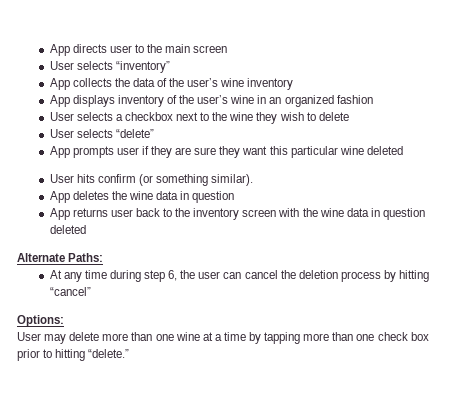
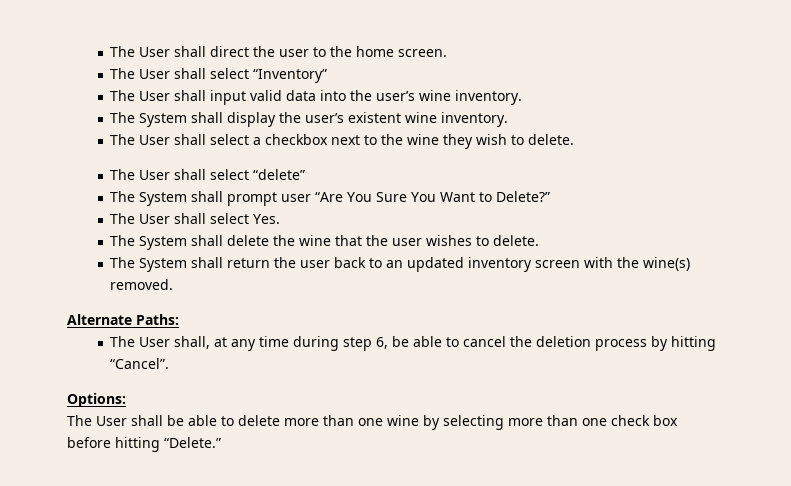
[49,44,228,56] [49,61,170,73] [49,78,294,90] [49,95,373,107] [49,112,113,121] App directs user to the main screen // User selects “inventory” // App collects the data of the user’s wine inventory // App displays inventory of the user’s wine in an organized fashion // User selects -> [110,46,448,57] [110,68,328,83] [110,90,523,105] [110,112,509,127] [110,134,250,145] The User shall direct the user to the home screen. // The User shall select “Inventory” // The User shall input valid data into the user’s wine inventory. // The System shall display the user’s existent wine inventory. // The User shall select
[318,112,349,121] [49,129,154,138] [49,146,403,158] [49,174,254,186] [49,191,235,203] [49,208,108,220] delete // User selects “delete” // App prompts user if they are sure they want this particular wine deleted // User hits confirm (or something similar). // App deletes the wine data in question // App returns -> [528,134,575,145] [110,169,306,180] [110,191,551,206] [110,213,281,224] [110,235,540,250] [110,257,297,272] delete. // The User shall select “delete” // The System shall prompt user “Are You Sure You Want to Delete?” // The User shall select Yes. // The System shall delete the wine that the user wishes to delete. // The System shall return the
[175,208,191,217] the -> [386,257,465,272] an updated
[319,208,425,220] [49,225,86,234] [17,253,104,262] [49,270,62,279] wine data in question deleted // Alternate Paths: // At -> [643,257,691,271] [110,279,174,290] [67,314,179,325] [110,336,228,349] wine(s) removed. // Alternate Paths: // The User shall, at
[180,270,242,279] the user can -> [392,336,460,347] be able to
[49,287,91,296] “cancel” -> [110,358,170,369] “Cancel”.
[17,332,67,344] User may -> [67,415,234,426] The User shall be able to
[202,332,301,344] at a time by tapping -> [423,415,504,430] by selecting
[17,349,130,361] prior to hitting “delete.” -> [67,437,221,452] before hitting “Delete.”

